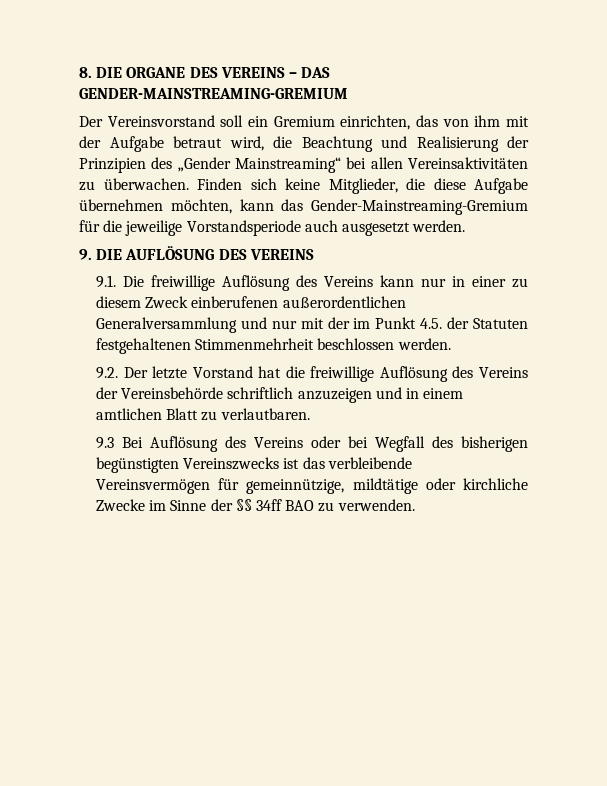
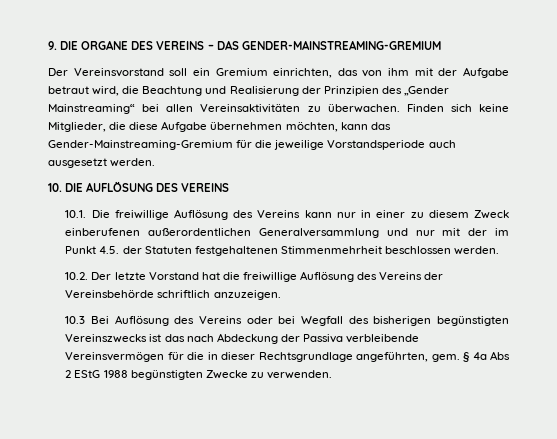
[79,67,92,78] 8. -> [48,41,57,50] 9.
[79,249,92,260] 9. -> [48,183,62,192] 10.
[96,275,117,288] 9.1. -> [65,210,87,218] 10.1.
[96,367,119,379] 9.2. -> [65,272,89,280] 10.2.
[297,387,464,403] [96,408,310,421] [96,437,115,449] anzuzeigen und in einem amtlichen Blatt zu verlautbaren. // 9.3 -> [213,290,281,300] [65,316,86,324] anzuzeigen. // 10.3
[327,457,412,469] [96,478,528,494] [96,499,315,511] verbleibende Vereinsvermögen für gemeinnützige, mildtätige oder kirchliche Zwecke im Sinne der §§ 34ff BAO -> [186,333,420,344] [65,351,510,362] [65,370,248,380] nach Abdeckung der Passiva verbleibende Vereinsvermögen für die in dieser Rechtsgrundlage angeführten, gem. § 4a Abs 2 EStG 1988 begünstigten Zwecke

